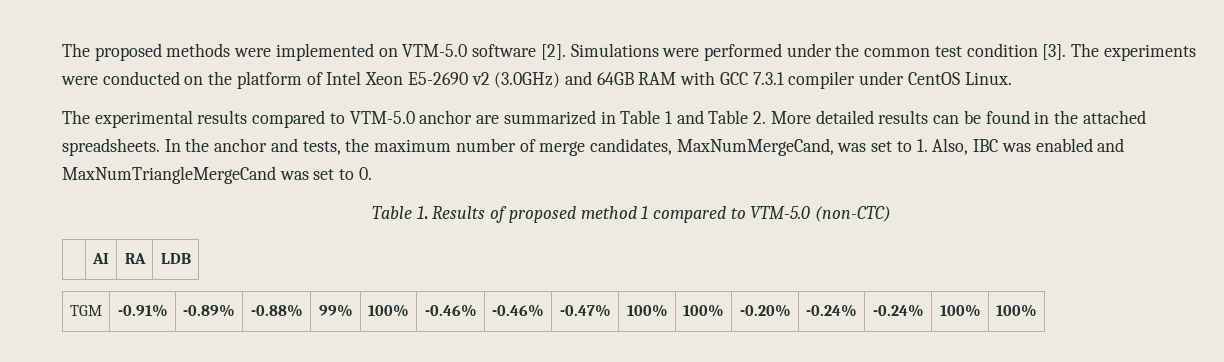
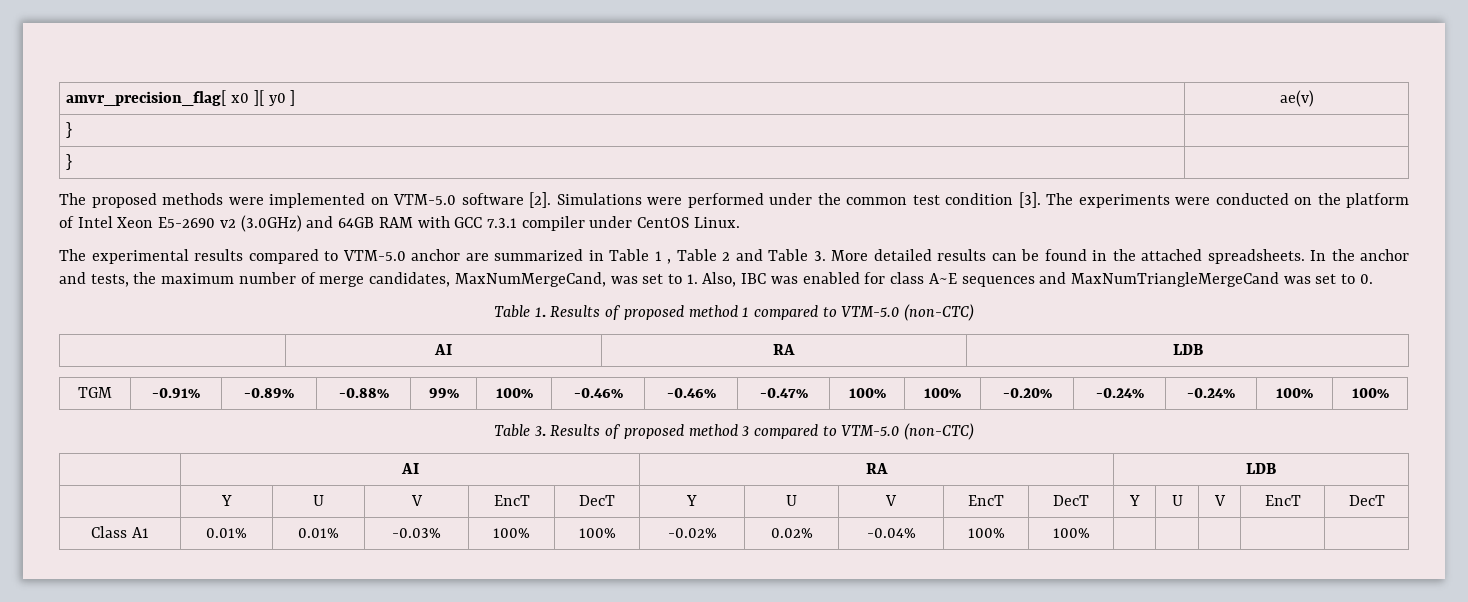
(62, 50) none -> [66,90,296,106] [1279,90,1314,107] [66,122,73,138] [66,154,73,170] amvr_precision_flag[ x0 ][ y0 ] | ae(v) // } | // } | //
(672, 117) none -> [667,249,730,264] , Table 2
[753,111,767,124] 2. -> [813,251,826,261] 3.
(1093, 145) none -> [864,272,1035,287] for class A~E sequences
(1037, 310) none -> [493,423,975,440] [400,463,419,474] [865,463,888,474] [1246,463,1276,474] [220,495,232,506] [313,495,324,506] [410,495,423,506] [493,495,530,506] [579,495,615,506] [686,495,697,506] [786,495,797,506] [885,495,897,506] [968,495,1004,506] [1053,495,1089,506] [1128,495,1140,506] [1171,495,1183,506] [1213,495,1226,506] [1264,495,1301,506] [1348,495,1385,506] [91,526,149,538] [206,528,247,538] [298,528,339,538] [392,528,441,538] [493,528,530,538] [578,528,616,538] [667,528,717,538] [770,528,813,538] [866,528,916,538] [967,528,1005,538] [1052,528,1090,538] // Table 3. Results of proposed method 3 compared to VTM-5.0 (non-CTC) // | AI | RA | LDB // | Y | U | V | EncT | DecT | Y | U | V | EncT | DecT | Y | U | V | EncT | DecT // Class A1 | 0.01% | 0.01% | -0.03% | 100% | 100% | -0.02% | 0.02% | -0.04% | 100% | 100% | | | | |

